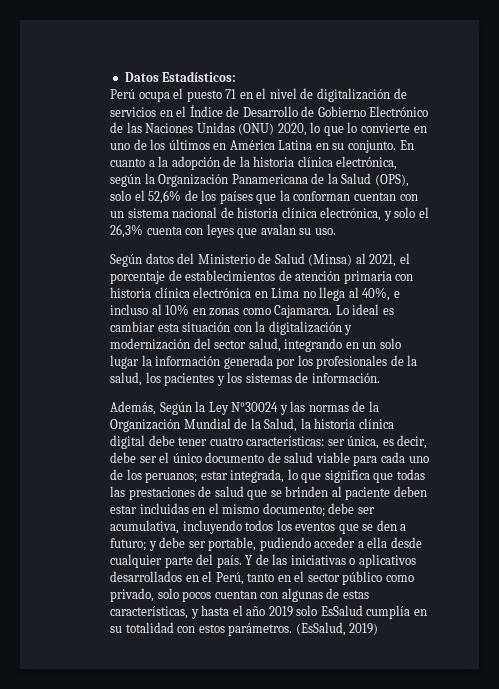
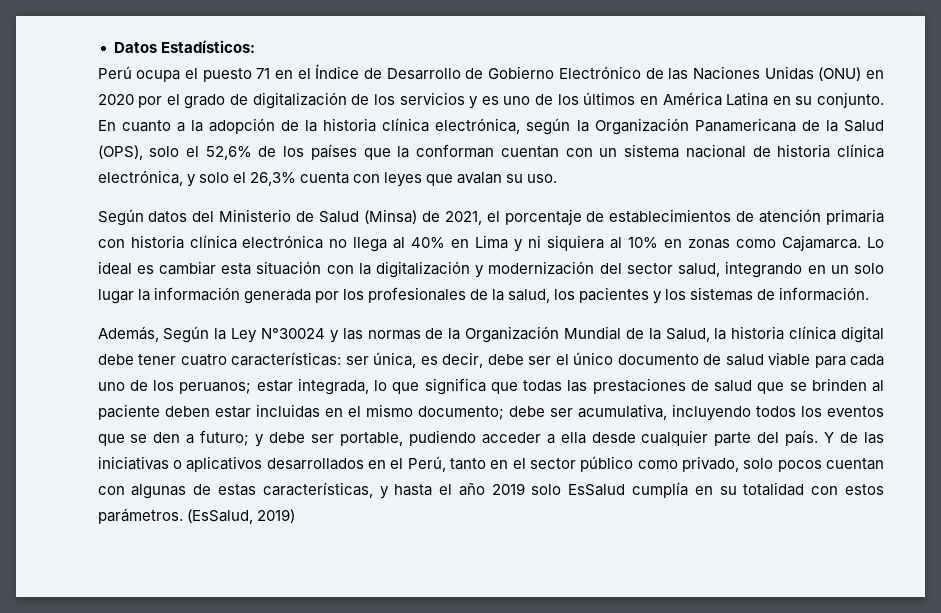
[269,88,407,102] [110,106,187,117] nivel de digitalización de servicios en el -> (311, 73) none
[277,122,427,136] 2020, lo que lo convierte en -> [866,70,885,79] [97,92,499,109] en 2020 por el grado de digitalización de los servicios y es
[355,253,366,264] al -> [421,211,440,222] de
[254,288,300,298] en Lima -> (324, 242) none
[362,287,400,301] [110,304,149,315] 40%, e incluso -> [411,235,605,252] 40% en Lima y ni siquiera

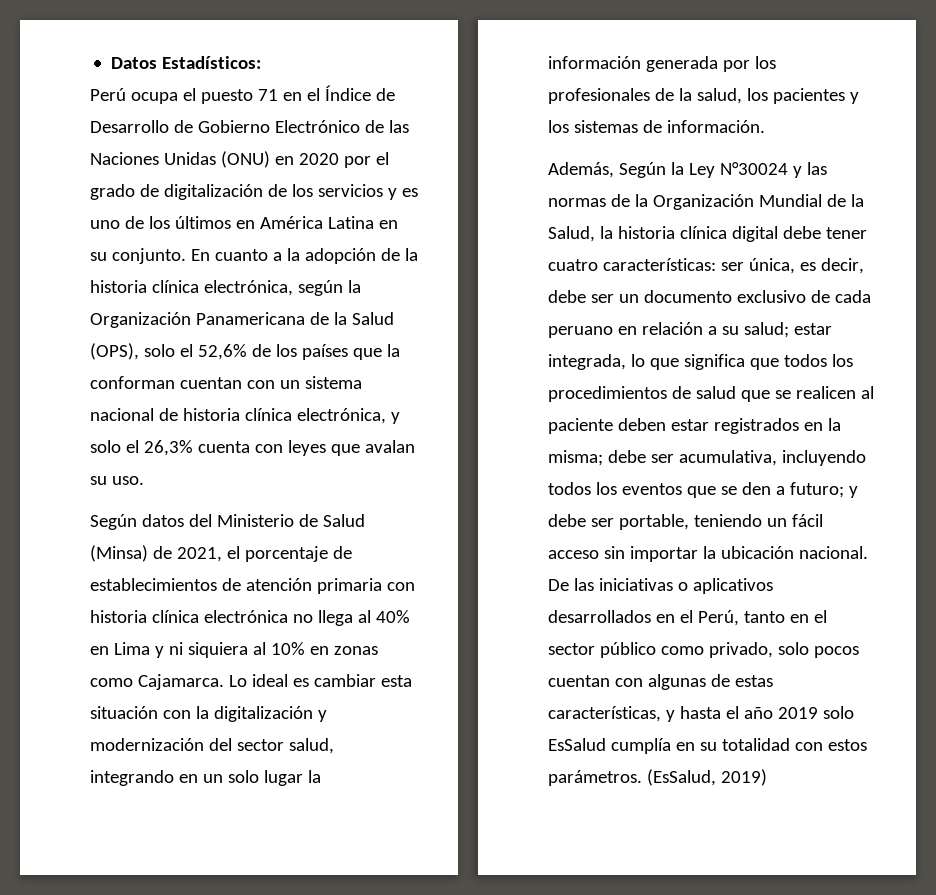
[555,352,885,368] [97,380,252,394] el único documento de salud viable para cada uno de los peruanos; -> [619,290,872,303] [548,322,790,338] un documento exclusivo de cada peruano en relación a su salud;
[523,378,686,394] todas las prestaciones -> [784,354,854,367] [548,386,668,402] todos los procedimientos
[811,378,867,391] brinden -> [796,386,857,399] realicen
[255,404,504,420] incluidas en el mismo documento; -> [714,418,842,434] [548,450,604,466] registrados en la misma;
[408,430,859,446] pudiendo acceder a ella desde cualquier parte del país. Y de -> [694,514,824,527] [548,546,869,562] [548,579,570,591] teniendo un fácil acceso sin importar la ubicación nacional. De

